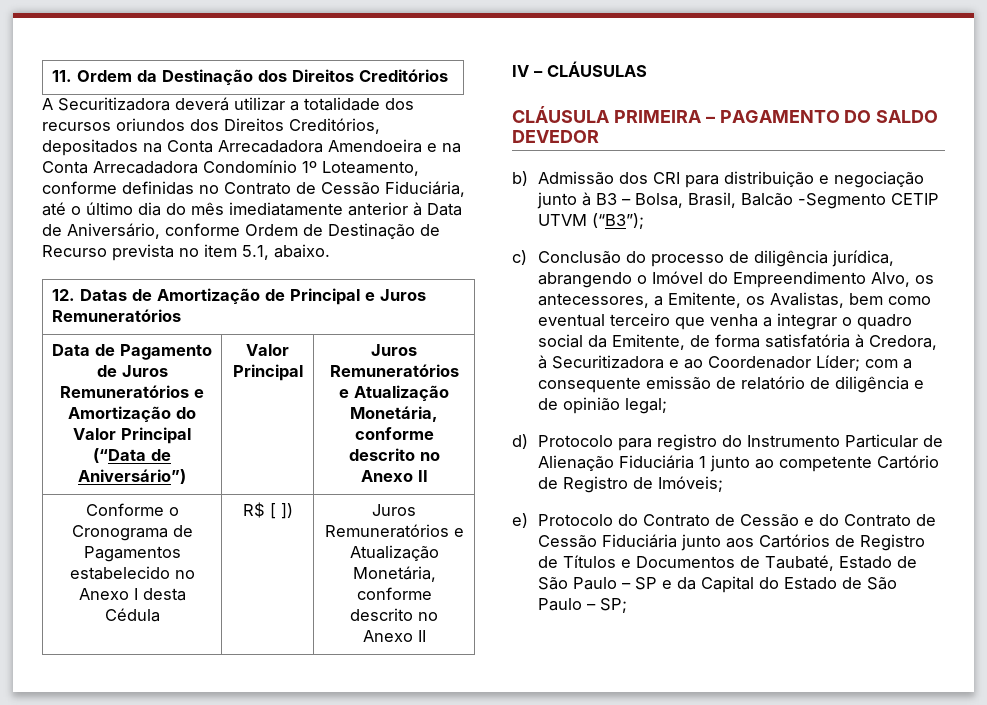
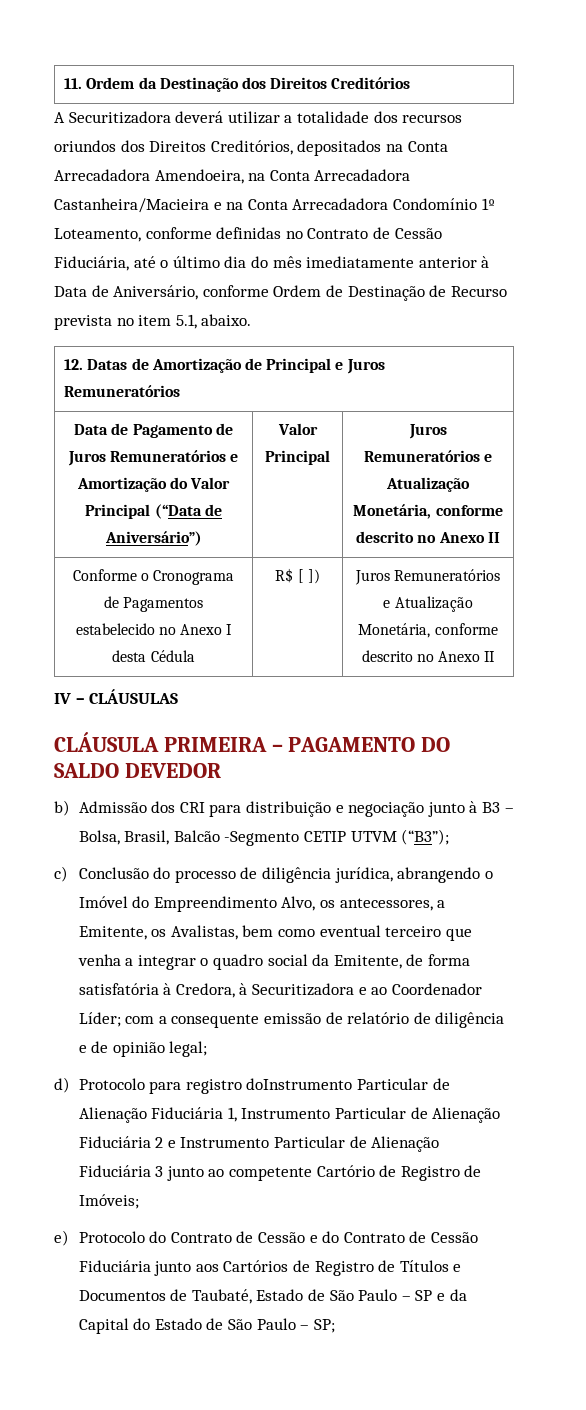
[328,139,422,153] Amendoeira -> [154,169,411,184] [54,198,209,213] Amendoeira, na Conta Arrecadadora Castanheira/Macieira
[721,434,943,448] [537,455,706,471] do Instrumento Particular de Alienação Fiduciária 1 -> [246,1078,450,1090] [78,1107,501,1123] [78,1136,440,1152] [78,1165,164,1177] doInstrumento Particular de Alienação Fiduciária 1, Instrumento Particular de Alienação Fiduciária 2 e Instrumento Particular de Alienação Fiduciária 3

